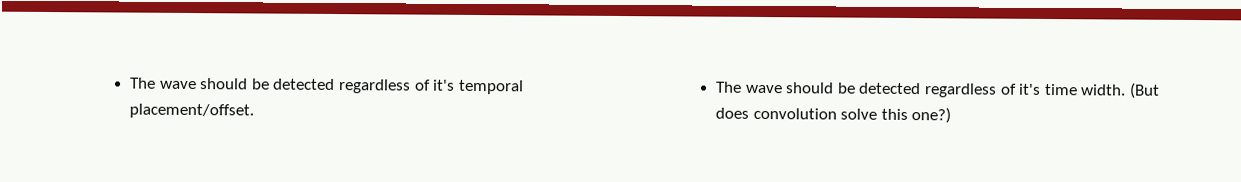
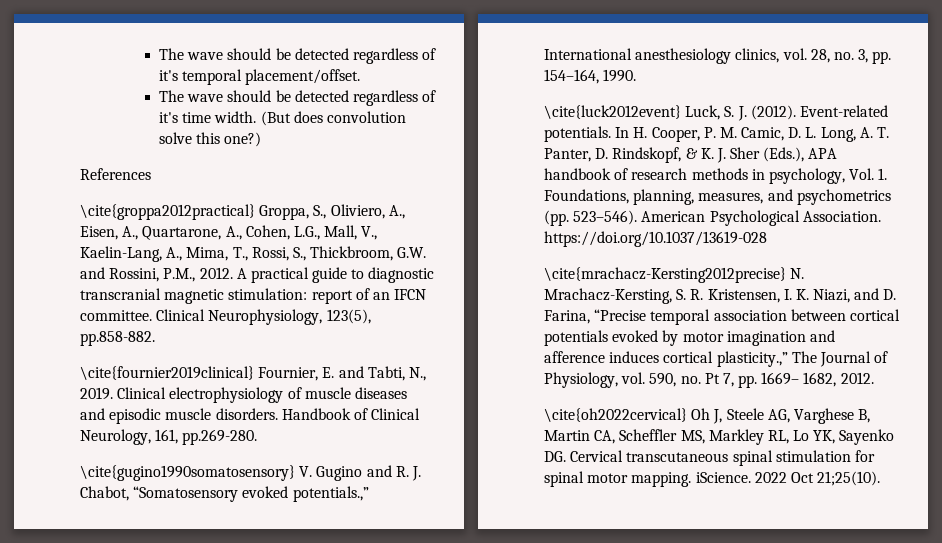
(952, 115) none -> [80,168,151,180] [80,204,405,220] [80,225,378,240] [80,246,427,262] [80,267,435,283] [80,288,427,304] [80,309,371,325] [80,331,155,346] [80,366,426,381] [80,387,407,403] [80,408,421,424] [80,429,258,445] [80,465,421,481] [80,486,369,502] [544,48,892,64] [544,69,637,84] [544,105,888,121] [544,126,890,142] [544,147,838,163] [544,168,888,184] [544,189,891,205] [544,210,881,226] [544,231,767,247] [544,267,805,283] [544,288,897,304] [544,309,900,325] [544,330,835,346] [544,351,889,367] [544,372,874,388] [544,408,871,424] [544,429,895,445] [544,450,875,466] [544,471,881,487] // References // \cite{groppa2012practical} Groppa, S., Oliviero, A., Eisen, A., Quartarone, A., Cohen, L.G., Mall, V., Kaelin-Lang, A., Mima, T., Rossi, S., Thickbroom, G.W. and Rossini, P.M., 2012. A practical guide to diagnostic transcranial magnetic stimulation: report of an IFCN committee. Clinical Neurophysiology, 123(5), pp.858-882. // \cite{fournier2019clinical} Fournier, E. and Tabti, N., 2019. Clinical electrophysiology of muscle diseases and episodic muscle disorders. Handbook of Clinical Neurology, 161, pp.269-280. // \cite{gugino1990somatosensory} V. Gugino and R. J. Chabot, “Somatosensory evoked potentials.,” International anesthesiology clinics, vol. 28, no. 3, pp. 154–164, 1990. // \cite{luck2012event} Luck, S. J. (2012). Event-related potentials. In H. Cooper, P. M. Camic, D. L. Long, A. T. Panter, D. Rindskopf, & K. J. Sher (Eds.), APA handbook of research methods in psychology, Vol. 1. Foundations, planning, measures, and psychometrics (pp. 523–546). American Psychological Association. https://doi.org/10.1037/13619-028 // \cite{mrachacz-Kersting2012precise} N. Mrachacz-Kersting, S. R. Kristensen, I. K. Niazi, and D. Farina, “Precise temporal association between cortical potentials evoked by motor imagination and afference induces cortical plasticity.,” The Journal of Physiology, vol. 590, no. Pt 7, pp. 1669– 1682, 2012. // \cite{oh2022cervical} Oh J, Steele AG, Varghese B, Martin CA, Scheffler MS, Markley RL, Lo YK, Sayenko DG. Cervical transcutaneous spinal stimulation for spinal motor mapping. iScience. 2022 Oct 21;25(10).

